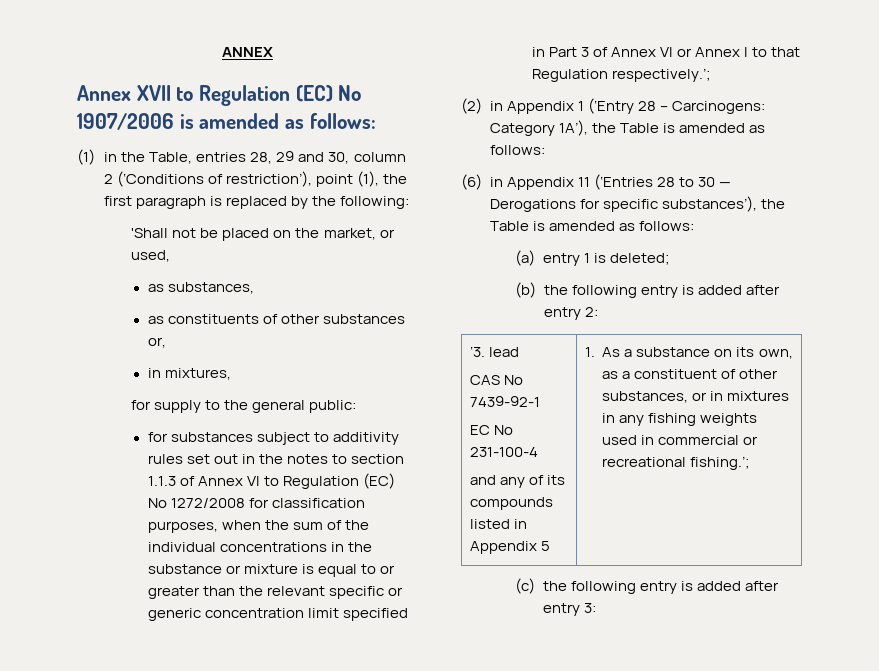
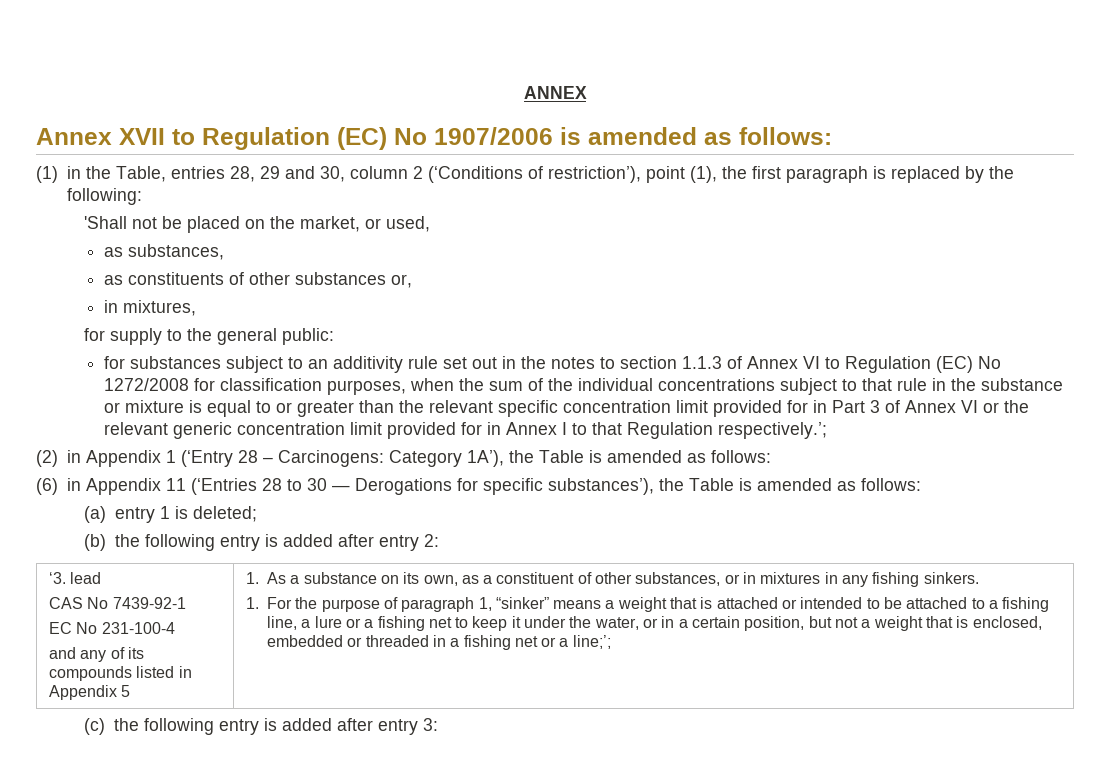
[332,432,399,445] [147,454,183,464] additivity rules -> [307,356,438,373] an additivity rule
(327, 547) none -> [779,378,927,395] subject to that rule
[387,587,403,596] [147,608,408,621] or generic concentration limit specified -> [562,400,808,417] concentration limit provided for
(692, 52) none -> [1003,400,1029,413] [103,422,501,439] the relevant generic concentration limit provided for in
[700,413,758,426] [602,435,759,445] [602,456,751,470] weights used in commercial or recreational fishing.’; -> [923,572,979,584] [245,597,1050,612] [266,616,1042,631] [266,635,611,650] sinkers. // 1. For the purpose of paragraph 1, “sinker” means a weight that is attached or intended to be attached to a fishing line, a lure or a fishing net to keep it under the water, or in a certain position, but not a weight that is enclosed, embedded or threaded in a fishing net or a line;’;

